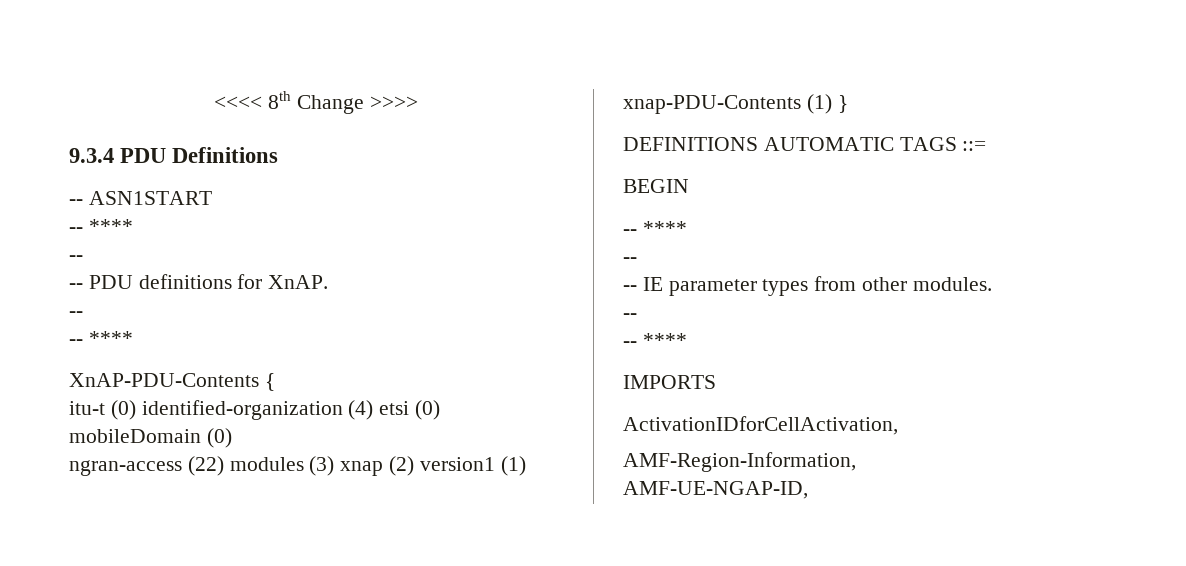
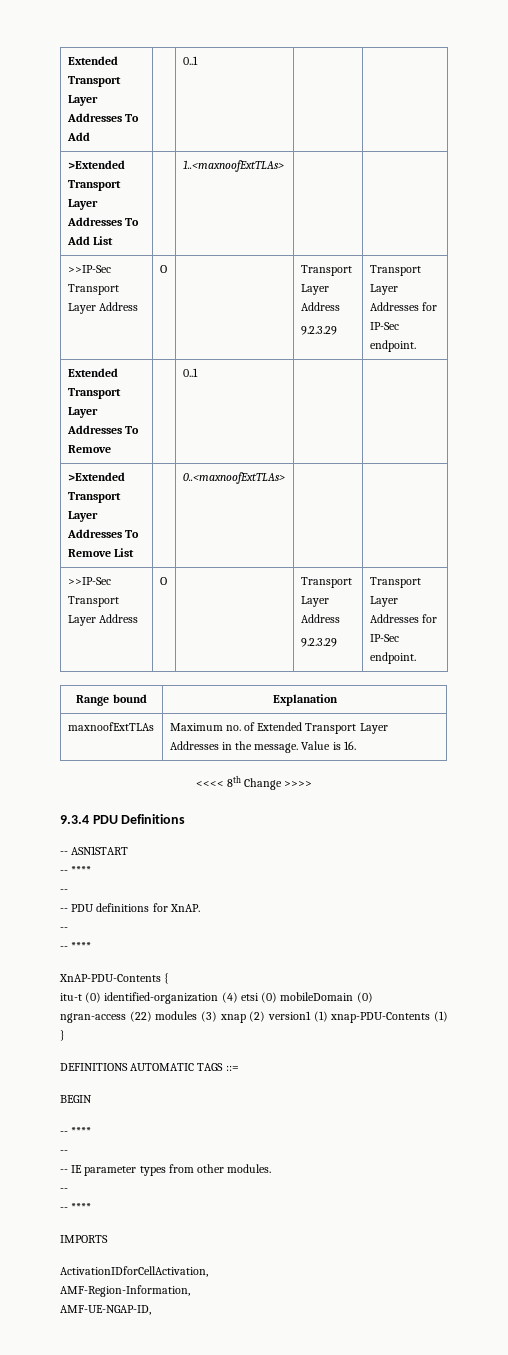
(214, 102) none -> [67,56,118,65] [67,76,121,87] [67,95,98,106] [66,113,139,122] [66,132,90,141] [182,56,198,65] [67,160,125,169] [67,180,121,191] [67,199,98,210] [66,217,139,226] [66,236,113,245] [182,160,284,172] [67,265,111,273] [67,284,119,295] [67,302,138,314] [159,265,167,273] [300,265,352,276] [300,284,329,295] [300,302,340,311] [300,326,337,335] [369,265,421,276] [369,284,398,295] [369,302,437,311] [369,322,399,330] [369,340,416,352] [67,368,118,377] [67,388,121,399] [67,407,98,418] [66,425,139,434] [67,445,111,453] [182,368,198,377] [67,472,125,481] [67,492,121,503] [67,511,98,522] [66,529,139,538] [67,548,134,557] [182,472,285,484] [67,577,111,585] [67,596,119,607] [67,614,138,626] [159,577,167,585] [300,577,352,588] [300,596,329,607] [300,614,340,623] [300,638,337,647] [369,577,421,588] [369,596,398,607] [369,614,437,623] [369,634,399,642] [369,652,416,664] [76,694,147,706] [272,694,338,706] [67,722,154,731] [169,722,388,734] [169,741,356,753] Extended Transport Layer Addresses To Add | | 0..1 | | // >Extended Transport Layer Addresses To Add List | | 1..<maxnoofExtTLAs> | | // >>IP-Sec Transport Layer Address | O | | Transport Layer Address // 9.2.3.29 | Transport Layer Addresses for IP-Sec endpoint. // Extended Transport Layer Addresses To Remove | | 0..1 | | // >Extended Transport Layer Addresses To Remove List | | 0..<maxnoofExtTLAs> | | // >>IP-Sec Transport Layer Address | O | | Transport Layer Address // 9.2.3.29 | Transport Layer Addresses for IP-Sec endpoint. // Range bound | Explanation // maxnoofExtTLAs | Maximum no. of Extended Transport Layer Addresses in the message. Value is 16. //

